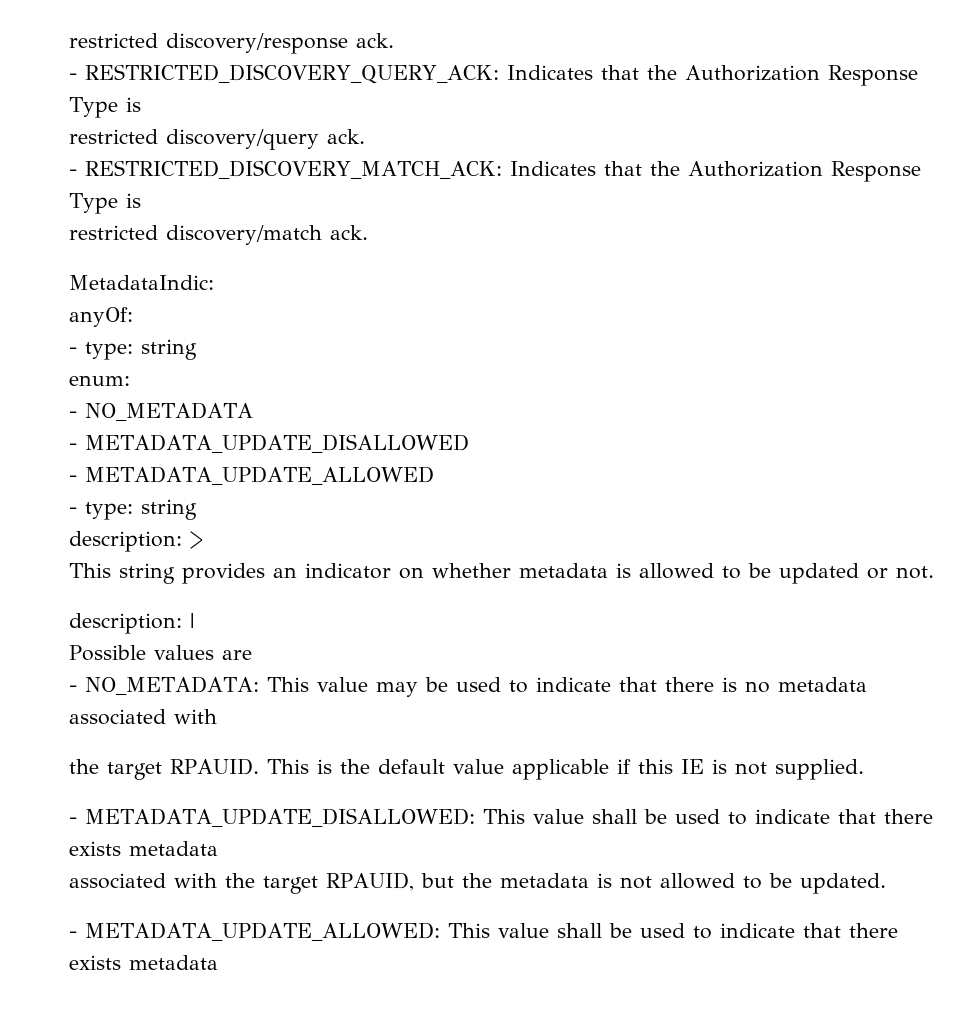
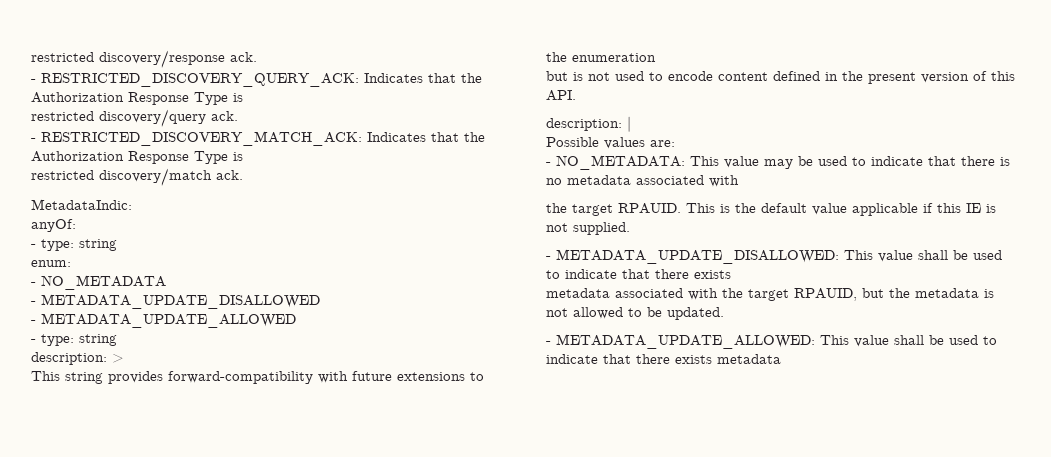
[273,563,934,584] an indicator on whether metadata is allowed to be updated or not. -> [168,371,484,384] [546,52,656,62] [546,71,1015,84] [546,90,576,101] forward-compatibility with future extensions to the enumeration // but is not used to encode content defined in the present version of this API.
[221,650,252,660] are -> [650,140,675,147] are:
[129,841,218,856] metadata // -> [546,288,610,298] // metadata

